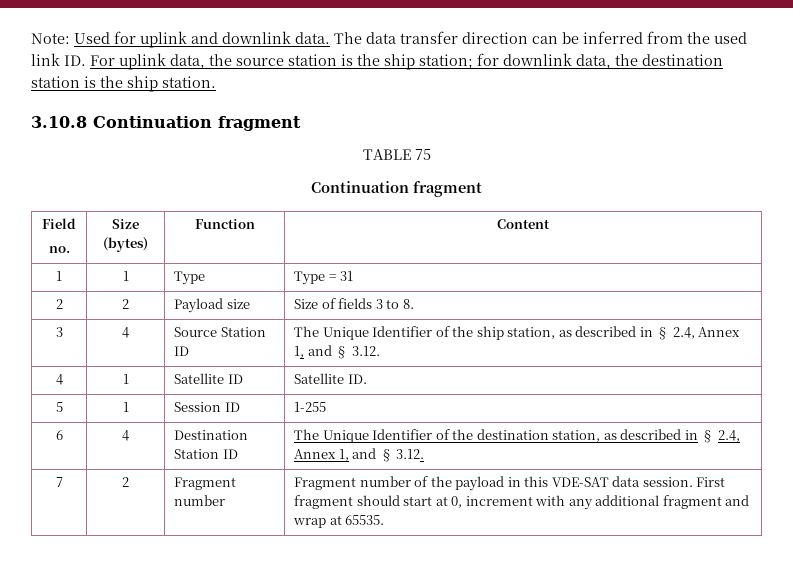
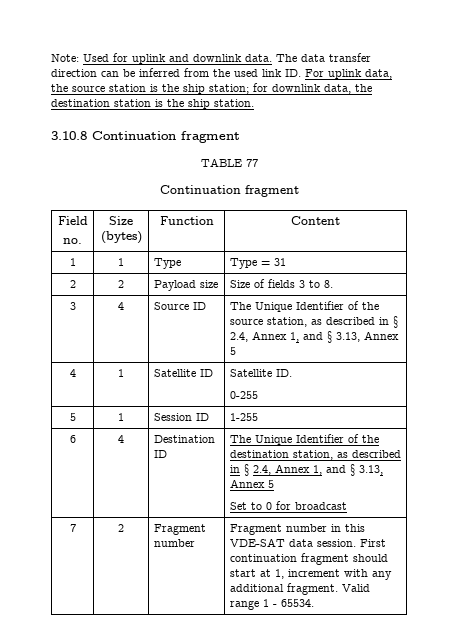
[414,149,431,160] 75 -> [245,159,258,167] 77
[220,327,266,337] [174,346,190,356] [294,326,504,340] Station ID | The Unique Identifier of the ship -> [192,302,206,310] [229,301,379,312] [229,319,263,325] ID | The Unique Identifier of the source
[351,346,380,356] 3.12. -> [335,331,399,342] [229,347,236,355] 3.13, Annex 5
(367, 379) none -> [229,391,258,399] // 0-255
[174,449,220,459] Station -> (215, 439) none
[396,449,425,459] 3.12. -> [358,465,383,475] [229,479,274,488] [229,501,347,510] 3.13, Annex 5 // Set to 0 for broadcast
[414,476,505,491] of the payload -> (327, 528) none
(726, 482) none -> [229,554,297,562] continuation
[451,496,463,508] 0, -> [274,569,284,579] 1,
[662,495,750,509] [293,515,385,528] fragment and wrap at 65535. -> [286,583,370,595] [229,599,314,610] fragment. Valid range 1 - 65534.

